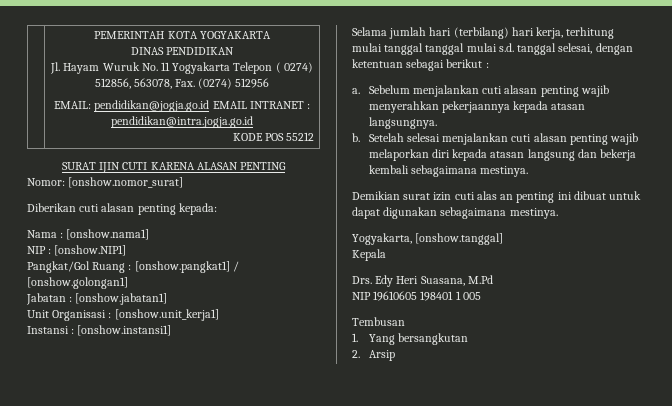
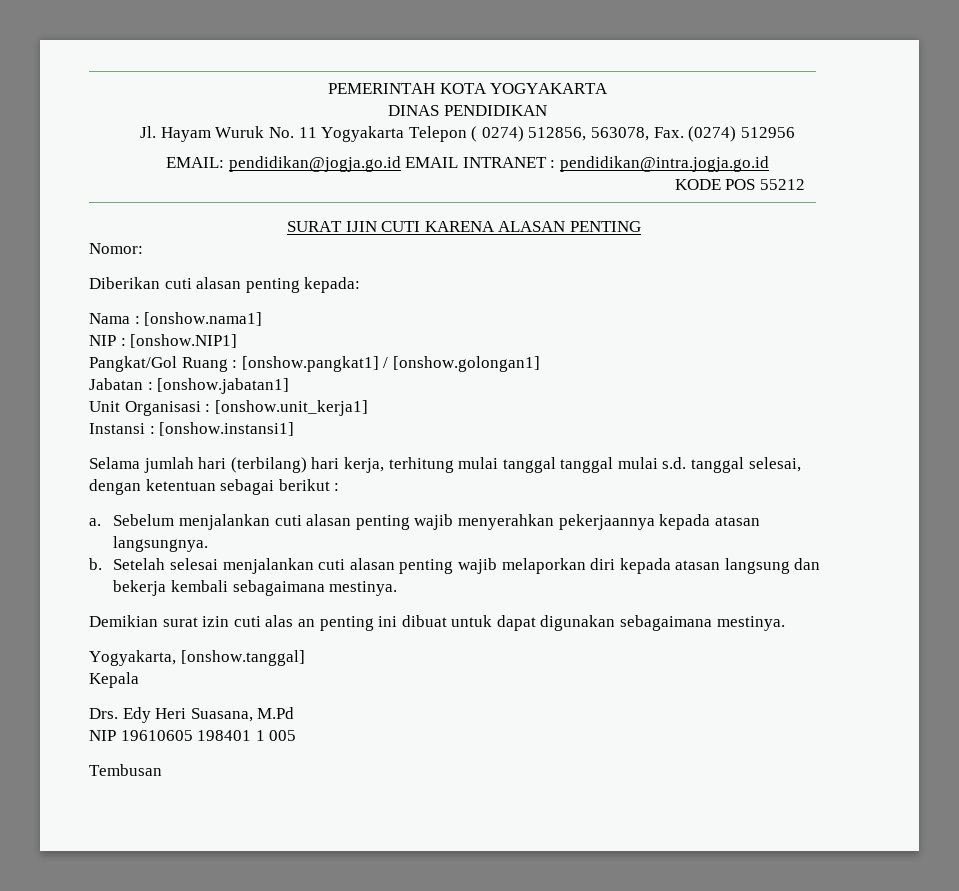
[68,177,184,188] [onshow.nomor_surat] -> (143, 248) none
[352,333,468,345] [352,350,395,361] // 1. Yang bersangkutan // 2. Arsip -> (162, 770) none

